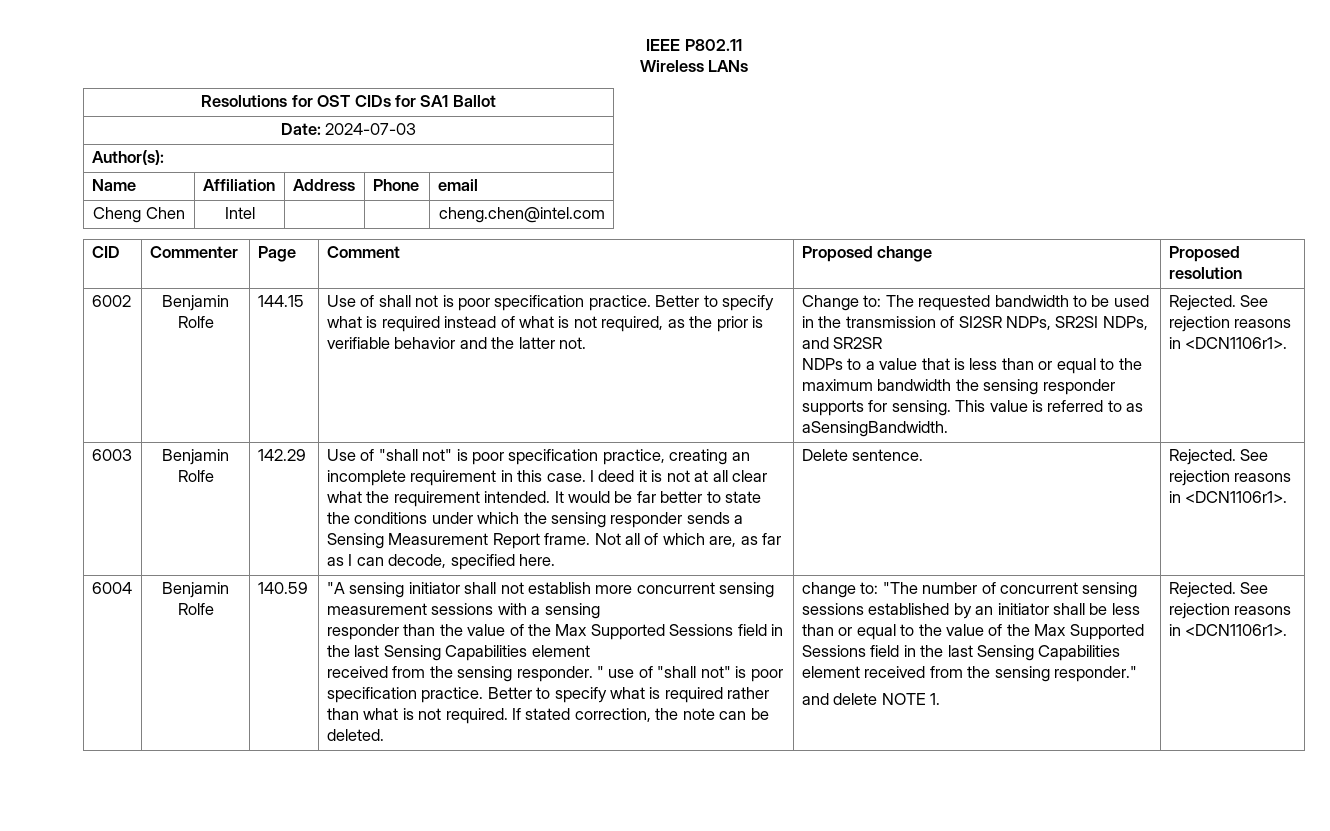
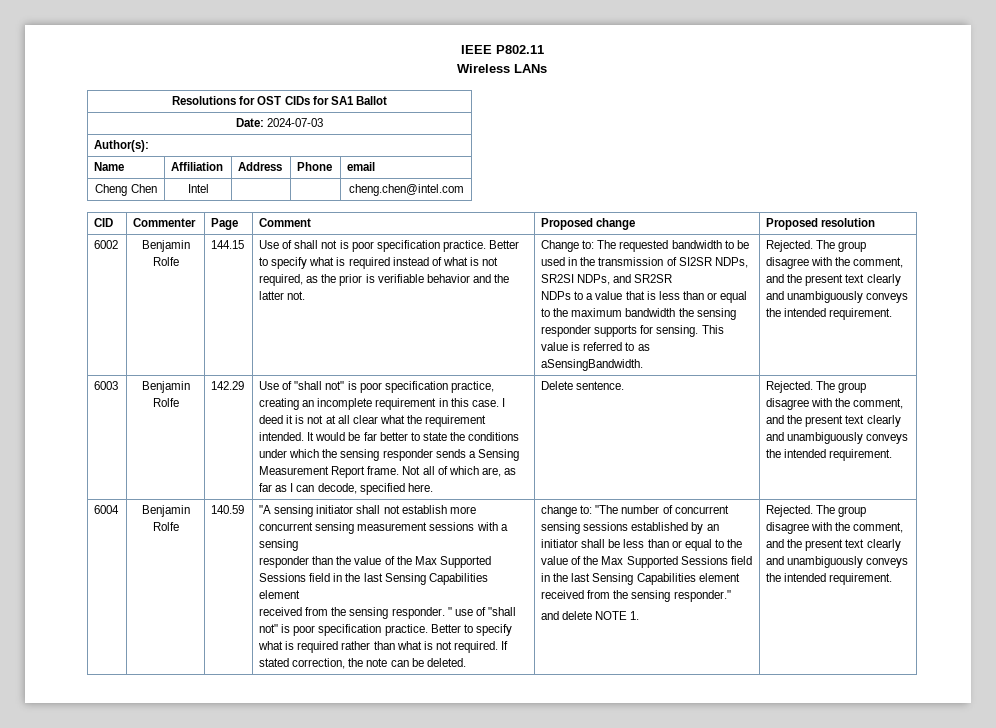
[1240,295,1269,307] [1168,316,1292,332] [1168,337,1288,349] See rejection reasons in <DCN1106r1>. -> [816,240,867,252] [766,257,904,269] [766,274,901,286] [766,291,909,303] [766,308,893,320] The group disagree with the comment, and the present text clearly and unambiguously conveys the intended requirement.
[1240,449,1269,461] [1168,470,1292,486] [1168,491,1288,503] See rejection reasons in <DCN1106r1>. -> [816,381,867,393] [766,398,904,410] [766,415,901,427] [766,432,909,444] [766,449,893,461] The group disagree with the comment, and the present text clearly and unambiguously conveys the intended requirement.
[1240,582,1269,594] [1168,603,1292,619] [1168,624,1288,636] See rejection reasons in <DCN1106r1>. -> [816,505,867,517] [766,522,904,534] [766,539,901,551] [766,556,909,568] [766,573,893,585] The group disagree with the comment, and the present text clearly and unambiguously conveys the intended requirement.

